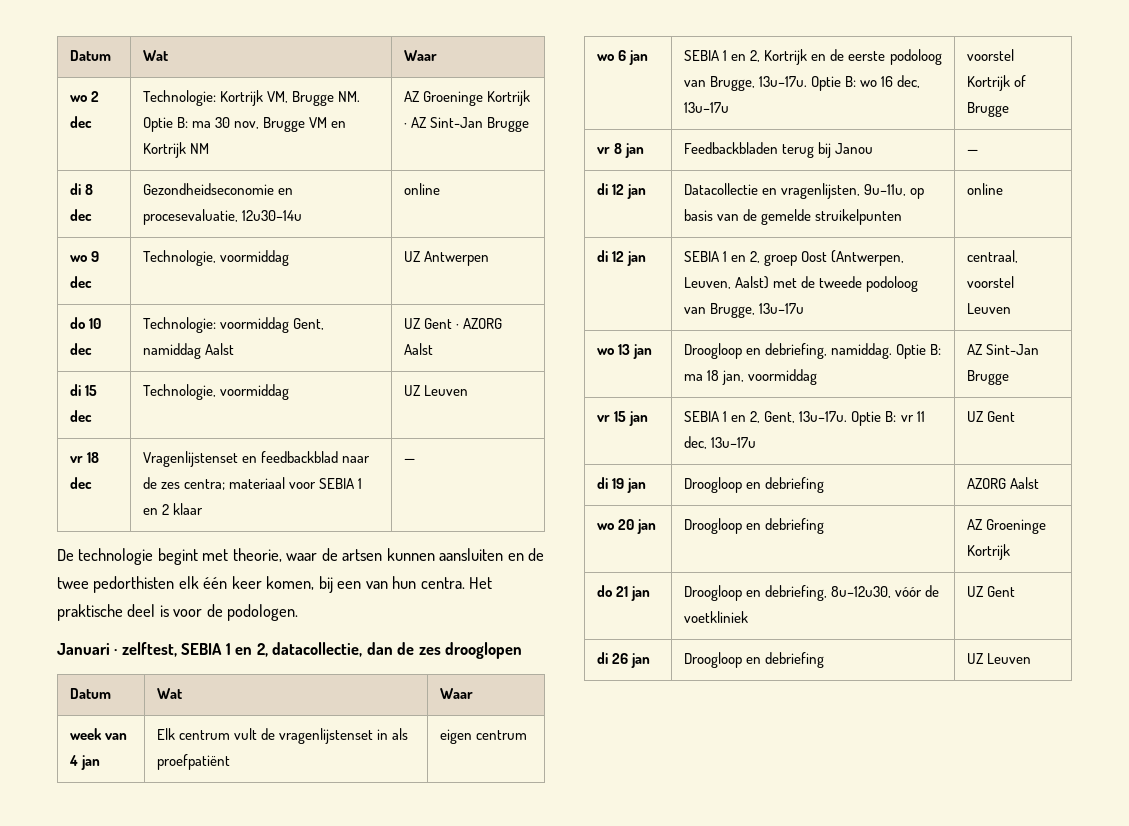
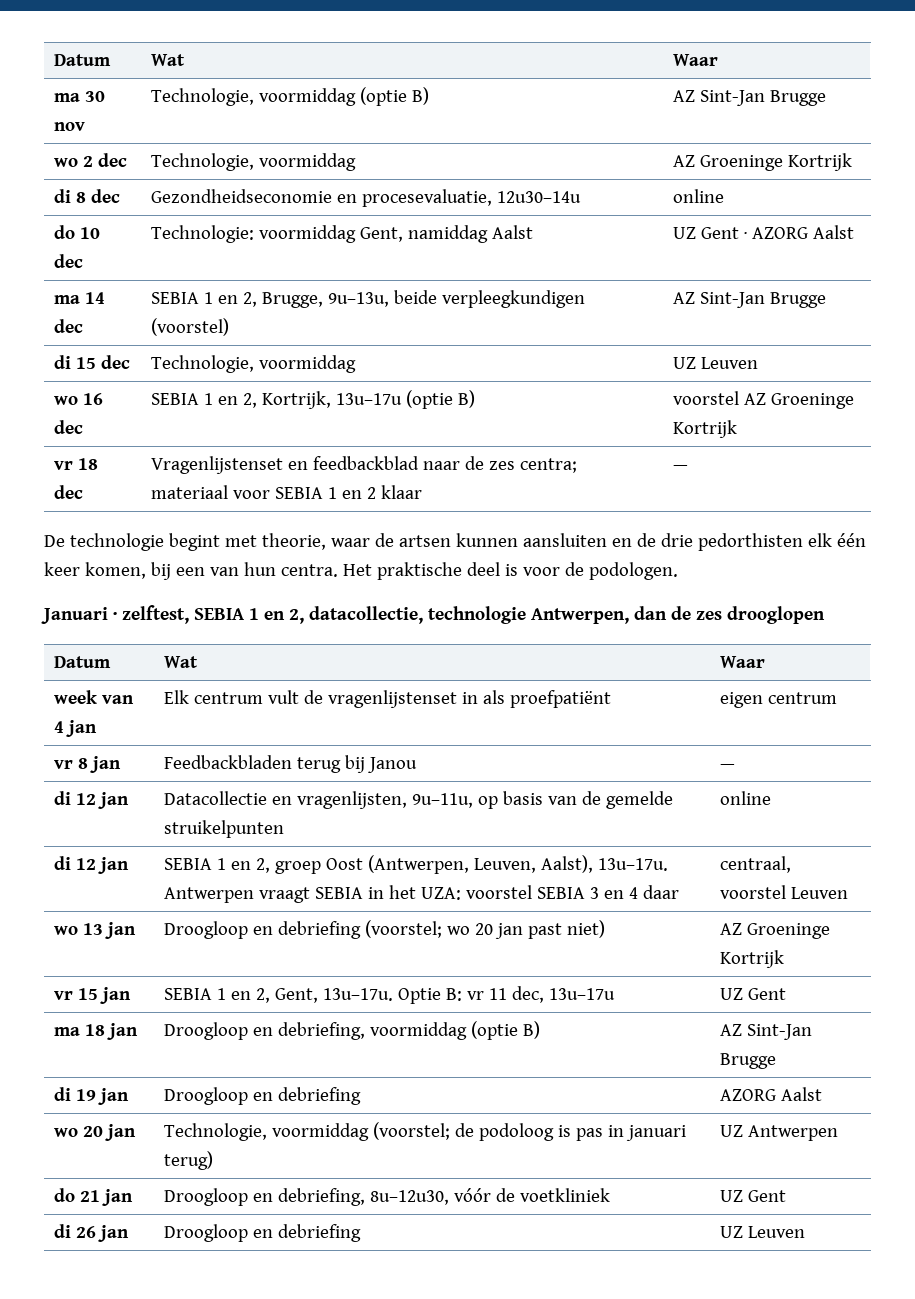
[70,50,112,61] [143,50,169,61] [404,50,438,61] [70,91,100,102] [70,116,93,128] [143,90,361,106] [143,117,347,132] [143,142,210,158] [404,90,531,106] [404,117,530,132] Datum | Wat | Waar // wo 2 dec | Technologie: Kortrijk VM, Brugge NM. Optie B: ma 30 nov, Brugge VM en Kortrijk NM | AZ Groeninge Kortrijk · AZ Sint-Jan Brugge -> [54,54,112,66] [151,54,186,66] [673,54,719,66] [54,91,106,102] [54,122,86,131] [151,87,430,106] [673,90,827,106] [54,153,128,167] [151,153,357,171] [673,153,853,171] Datum | Wat | Waar // ma 30 nov | Technologie, voormiddag (optie B) | AZ Sint-Jan Brugge // wo 2 dec | Technologie, voormiddag | AZ Groeninge Kortrijk
[70,251,100,262] [70,276,93,288] [143,250,290,266] [404,251,490,266] // wo 9 dec | Technologie, voormiddag | UZ Antwerpen -> (725, 196) none
(434, 349) none -> [54,292,106,304] [54,319,84,333] [151,290,586,308] [151,318,230,336] [673,292,827,308] // ma 14 dec | SEBIA 1 en 2, Brugge, 9u–13u, beide verpleegkundigen (voorstel) | AZ Sint-Jan Brugge
(469, 390) none -> [54,393,104,405] [54,420,84,434] [151,390,476,409] [673,391,855,409] [673,420,738,438] // wo 16 dec | SEBIA 1 en 2, Kortrijk, 13u–17u (optie B) | voorstel AZ Groeninge Kortrijk
[57,577,89,589] twee -> [660,533,693,547] drie
(363, 649) none -> [427,606,629,624] technologie Antwerpen,
[597,50,649,65] [684,49,942,65] [684,75,921,91] [684,102,730,113] [967,49,1015,61] [967,75,1027,91] [967,102,1010,117] // wo 6 jan | SEBIA 1 en 2, Kortrijk en de eerste podoloog van Brugge, 13u–17u. Optie B: wo 16 dec, 13u–17u | voorstel Kortrijk of Brugge -> (838, 698) none
[735,276,919,292] [684,303,805,318] Aalst) met de tweede podoloog van Brugge, 13u–17u -> [541,855,669,873] [164,885,680,903] Aalst), 13u–17u. Antwerpen vraagt SEBIA in het UZA: voorstel SEBIA 3 en 4 daar
[765,343,942,359] [684,369,818,385] [967,344,1040,355] [967,370,1010,385] debriefing, namiddag. Optie B: ma 18 jan, voormiddag | AZ Sint-Jan Brugge -> [278,920,606,939] [720,923,831,939] [720,950,785,968] debriefing (voorstel; wo 20 jan past niet) | AZ Groeninge Kortrijk
(1016, 416) none -> [54,1023,139,1040] [164,1021,541,1040] [720,1024,813,1040] [720,1053,777,1069] // ma 18 jan | Droogloop en debriefing, voormiddag (optie B) | AZ Sint-Jan Brugge
[684,518,825,534] [967,519,1047,534] [967,544,1011,560] Droogloop en debriefing | AZ Groeninge Kortrijk -> [164,1122,687,1141] [164,1151,214,1170] [720,1125,839,1141] Technologie, voormiddag (voorstel; de podoloog is pas in januari terug) | UZ Antwerpen

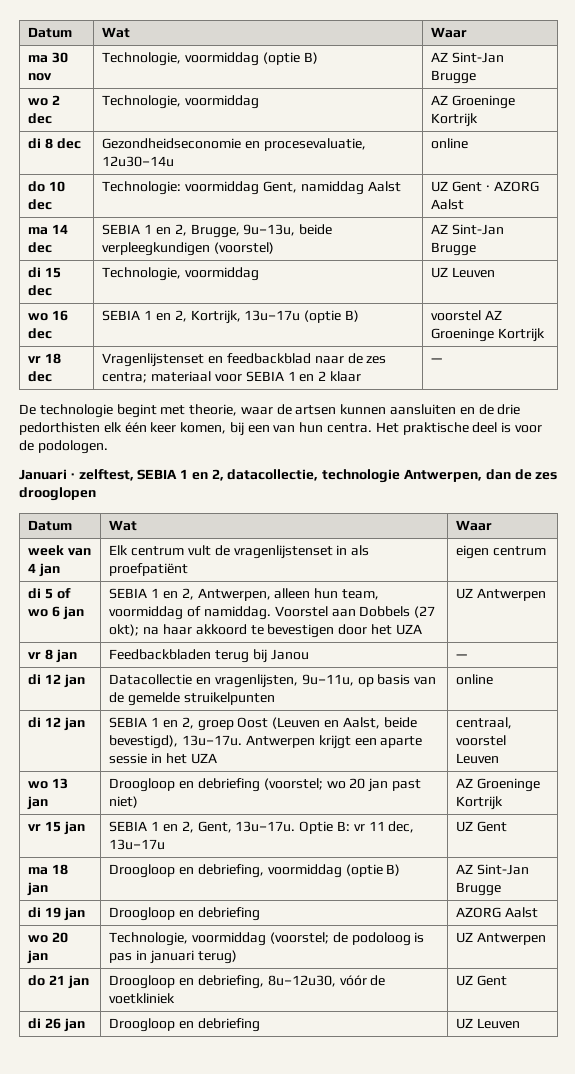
(838, 698) none -> [28,588,72,599] [28,606,85,620] [109,588,379,601] [109,606,436,620] [109,624,422,638] [456,588,547,601] // di 5 of wo 6 jan | SEBIA 1 en 2, Antwerpen, alleen hun team, voormiddag of namiddag. Voorstel aan Dobbels (27 okt); na haar akkoord te bevestigen door het UZA | UZ Antwerpen
[368,855,669,874] [164,885,680,903] (Antwerpen, Leuven, Aalst), 13u–17u. Antwerpen vraagt SEBIA in het UZA: voorstel SEBIA 3 en 4 daar -> [272,717,417,729] [109,735,423,749] [109,753,217,764] (Leuven en Aalst, beide bevestigd), 13u–17u. Antwerpen krijgt een aparte sessie in het UZA

